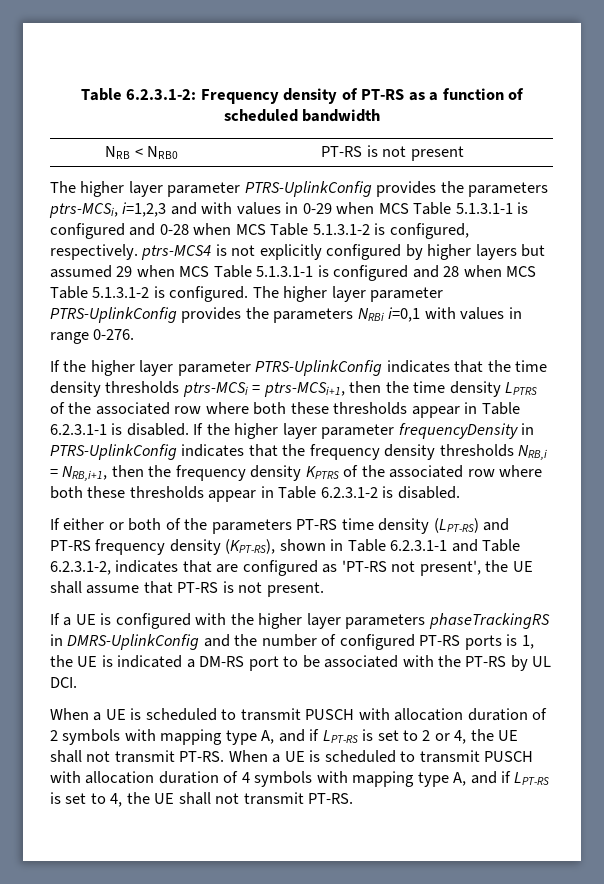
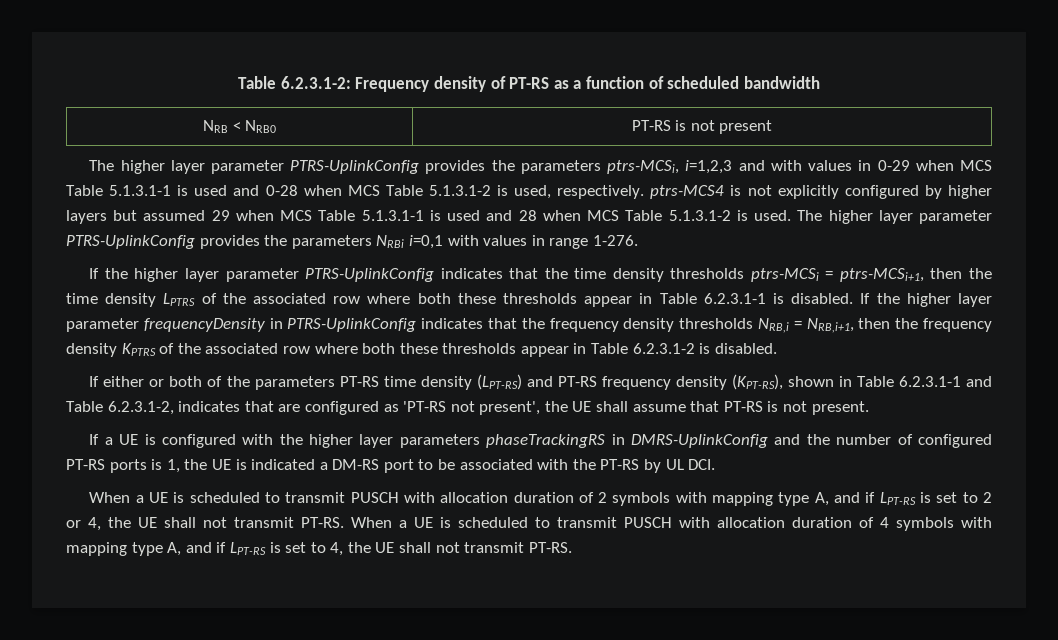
[50,223,125,239] configured -> [194,185,228,196] used
[389,223,469,239] configured, -> [514,185,552,199] used,
[333,265,409,281] configured -> [447,210,481,221] used
[169,286,249,302] configured. -> [754,210,792,221] used.
[93,329,135,340] 0-276. -> [592,235,638,246] 1-276.

